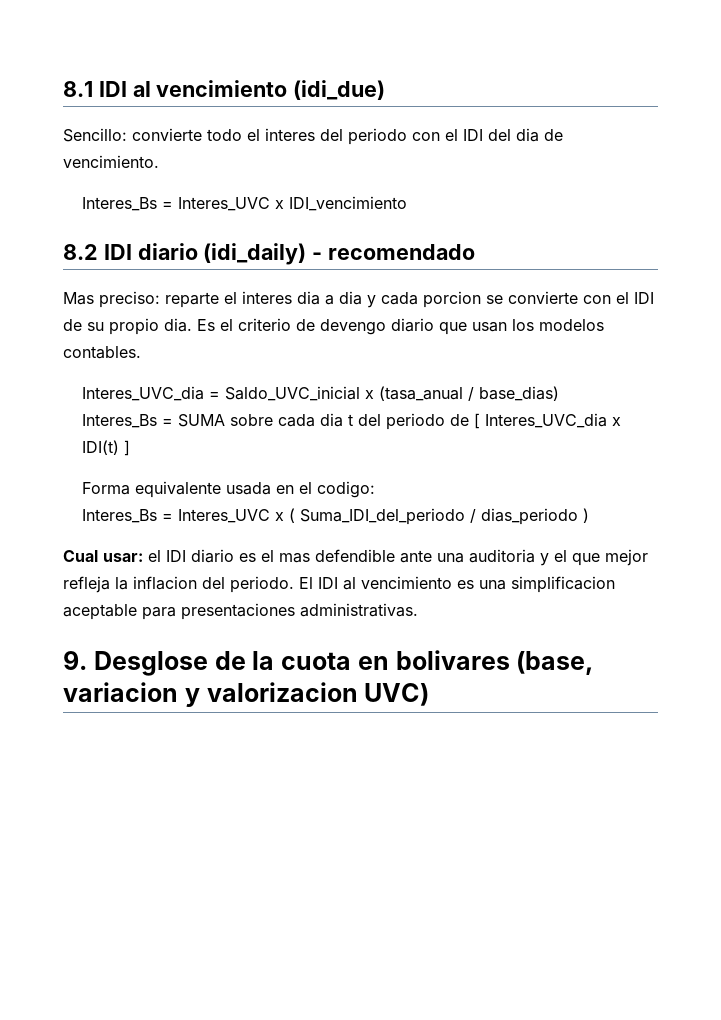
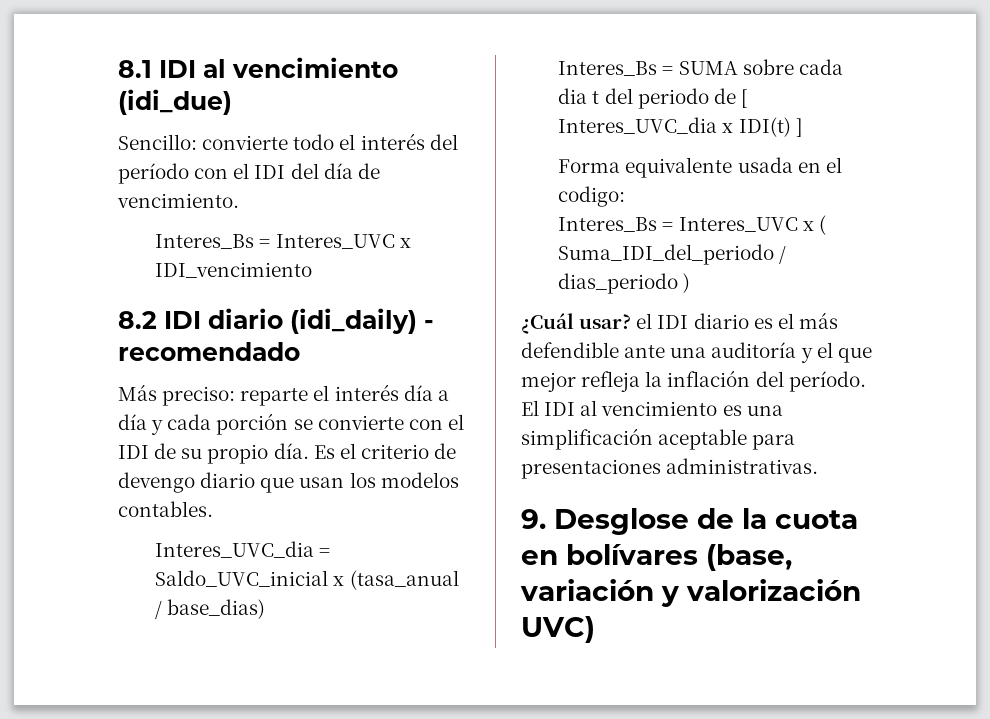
[265,128,407,145] interes del periodo -> [360,133,458,150] [118,163,189,184] interés del período
[516,128,539,142] dia -> [323,163,353,179] día
[63,292,94,305] Mas -> [118,384,157,401] Más
[242,291,362,305] interes dia a dia -> [334,384,449,401] [118,414,147,430] interés día a día
[423,291,481,308] porcion -> [216,413,289,435] porción
[164,318,192,332] dia. -> [273,443,309,459] día.
[63,550,143,562] Cual usar: -> [521,313,632,334] ¿Cuál usar?
[279,553,310,563] mas -> [798,312,838,329] más
[469,549,535,563] auditoria -> [711,342,797,358] auditoría
[133,576,294,593] inflacion del periodo. -> [667,370,866,392] inflación del período.
[511,576,615,593] simplificacion -> [521,428,653,450] simplificación
[395,650,594,675] [63,682,358,707] bolivares (base, variacion y valorizacion -> [566,544,792,571] [520,579,861,607] bolívares (base, variación y valorización

